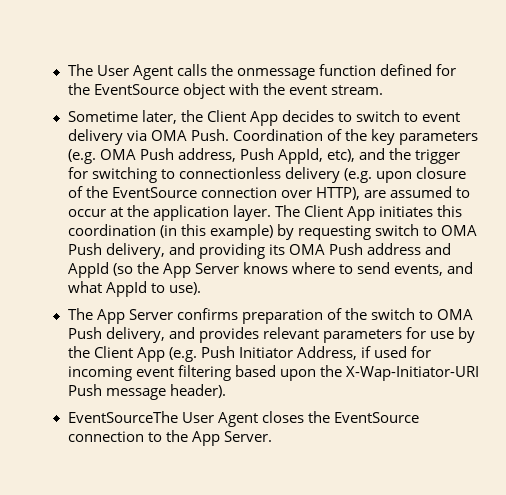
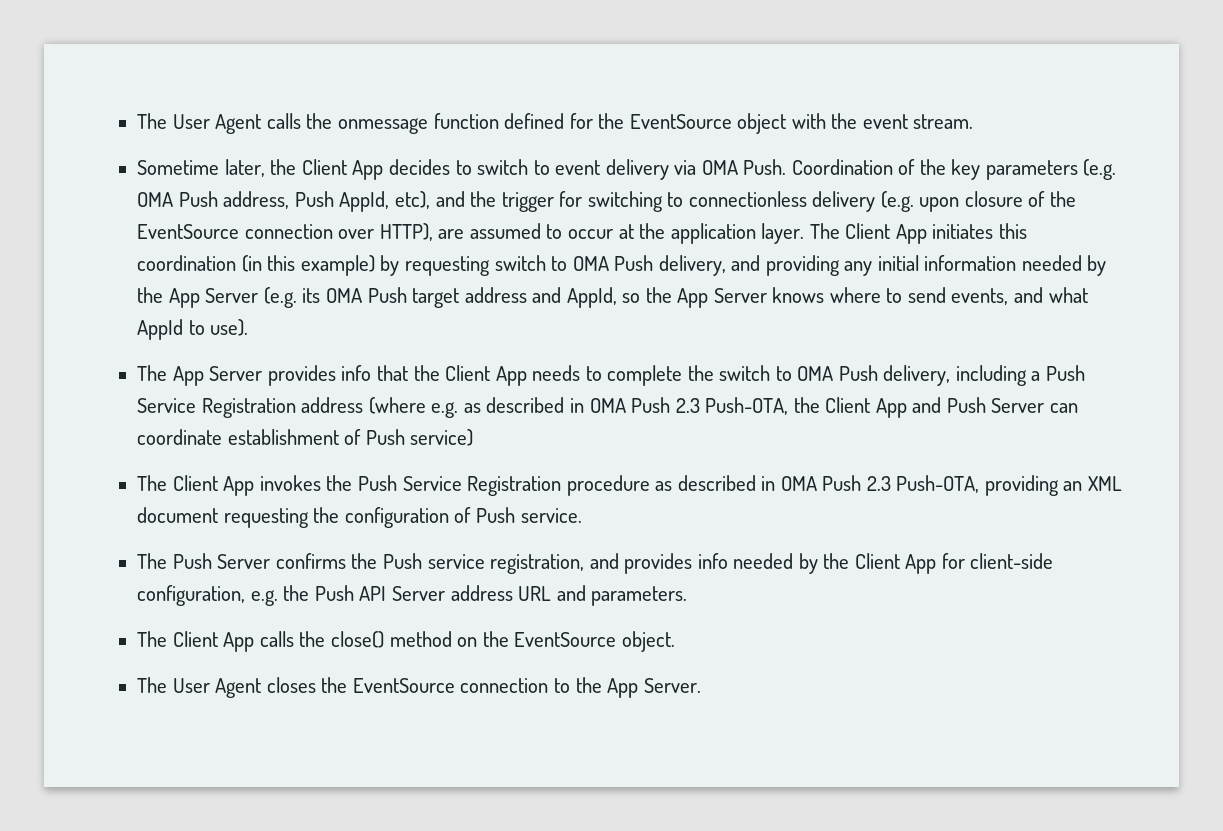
(266, 251) none -> [844,255,1107,276] [137,287,297,308] any initial information needed by the App Server (e.g.
(364, 249) none -> [412,288,460,308] target
[67,262,134,278] AppId (so -> [566,287,641,308] AppId, so
[177,308,343,324] confirms preparation of -> [267,365,683,386] provides info that the Client App needs to complete
[169,327,476,343] [67,346,432,362] [67,365,480,381] [67,384,227,400] [67,411,178,423] and provides relevant parameters for use by the Client App (e.g. Push Initiator Address, if used for incoming event filtering based upon the X-Wap-Initiator-URI Push message header). // EventSourceThe -> [955,365,1085,386] [137,397,1078,418] [137,429,474,446] [137,475,1122,496] [137,507,582,528] [137,553,1054,574] [137,585,688,606] [137,631,675,652] [137,677,168,693] including a Push Service Registration address (where e.g. as described in OMA Push 2.3 Push-OTA, the Client App and Push Server can coordinate establishment of Push service) // The Client App invokes the Push Service Registration procedure as described in OMA Push 2.3 Push-OTA, providing an XML document requesting the configuration of Push service. // The Push Server confirms the Push service registration, and provides info needed by the Client App for client-side configuration, e.g. the Push API Server address URL and parameters. // The Client App calls the close() method on the EventSource object. // The

